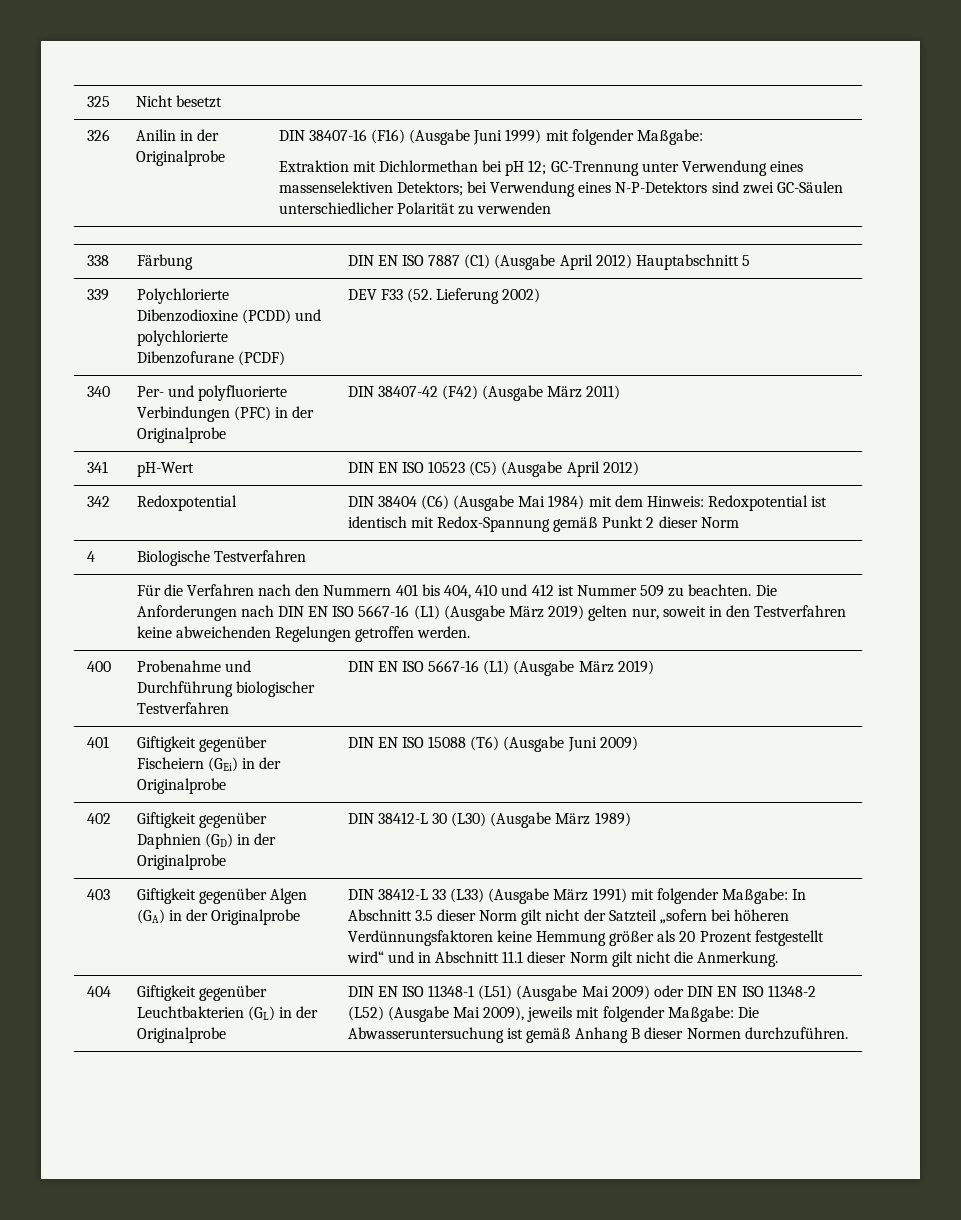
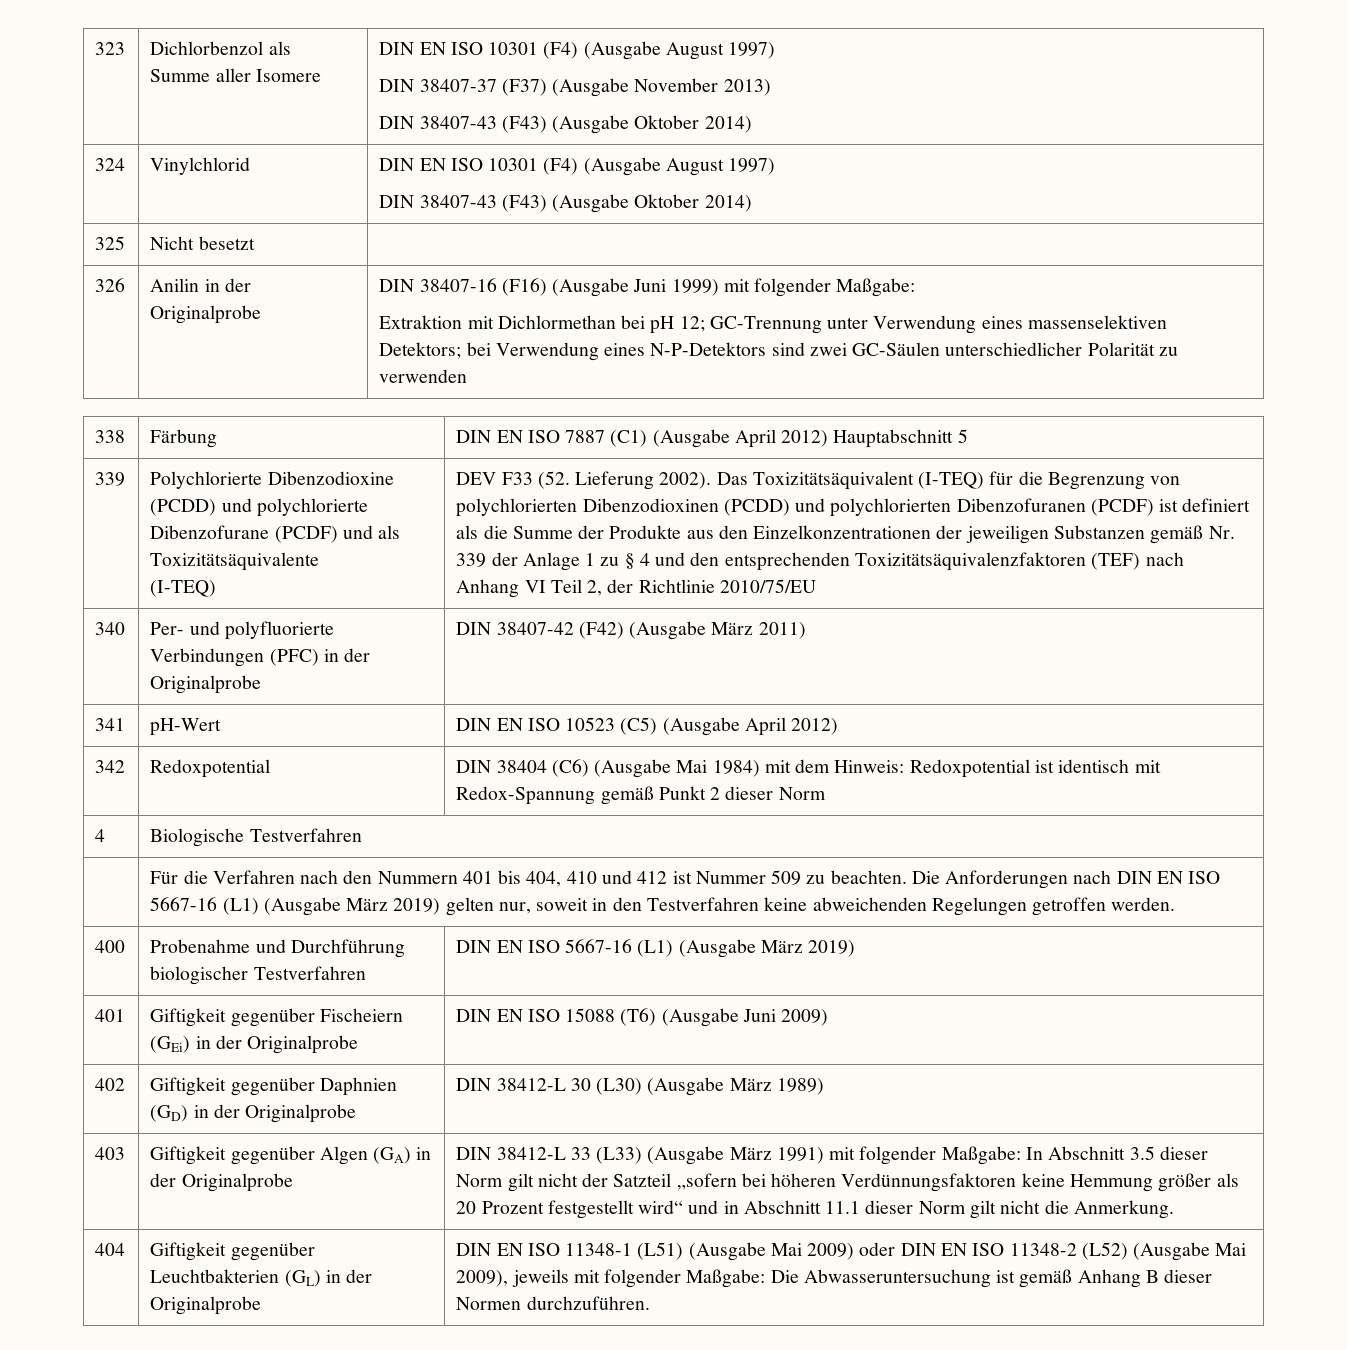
(86, 101) none -> [95,42,126,55] [150,41,291,55] [150,68,321,82] [379,41,776,60] [379,78,771,97] [379,115,752,134] [95,158,126,171] [150,157,251,175] [379,157,776,176] [379,194,752,213] 323 | Dichlorbenzol als Summe aller Isomere | DIN EN ISO 10301 (F4) (Ausgabe August 1997) // DIN 38407-37 (F37) (Ausgabe November 2013) // DIN 38407-43 (F43) (Ausgabe Oktober 2014) // 324 | Vinylchlorid | DIN EN ISO 10301 (F4) (Ausgabe August 1997) // DIN 38407-43 (F43) (Ausgabe Oktober 2014) //
(285, 358) none -> [342,525,401,539] [150,552,320,571] [150,580,217,597] und als Toxizitätsäquivalente // (I-TEQ)
[502,288,541,303] 2002) -> [659,471,1181,490] [456,498,1251,517] [456,525,1235,544] [456,552,1184,571] [456,579,816,598] 2002). Das Toxizitätsäquivalent (I-TEQ) für die Begrenzung von polychlorierten Dibenzodioxinen (PCDD) und polychlorierten Dibenzofuranen (PCDF) ist definiert als die Summe der Produkte aus den Einzelkonzentrationen der jeweiligen Substanzen gemäß Nr. 339 der Anlage 1 zu § 4 und den entsprechenden Toxizitätsäquivalenzfaktoren (TEF) nach Anhang VI Teil 2, der Richtlinie 2010/75/EU

